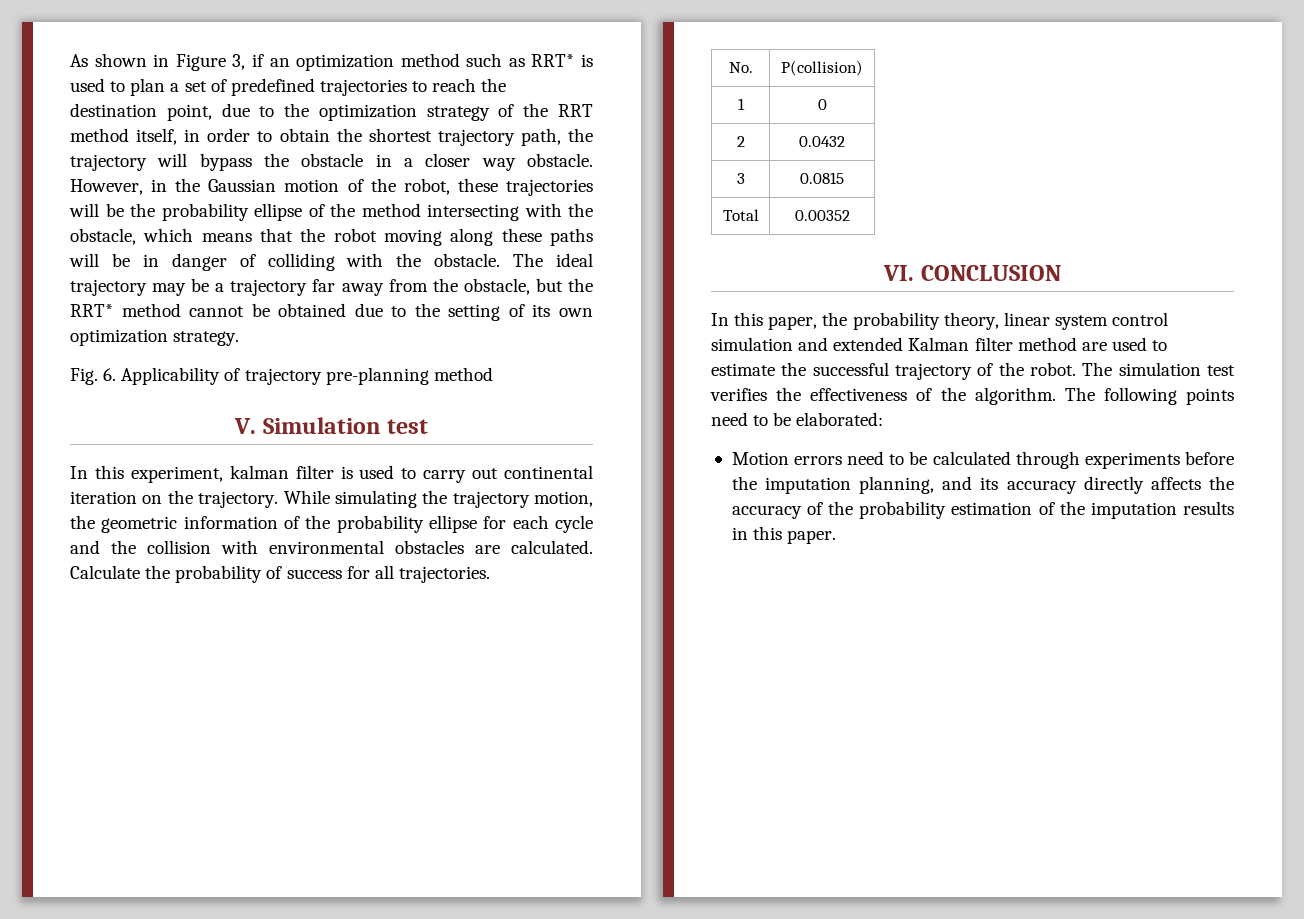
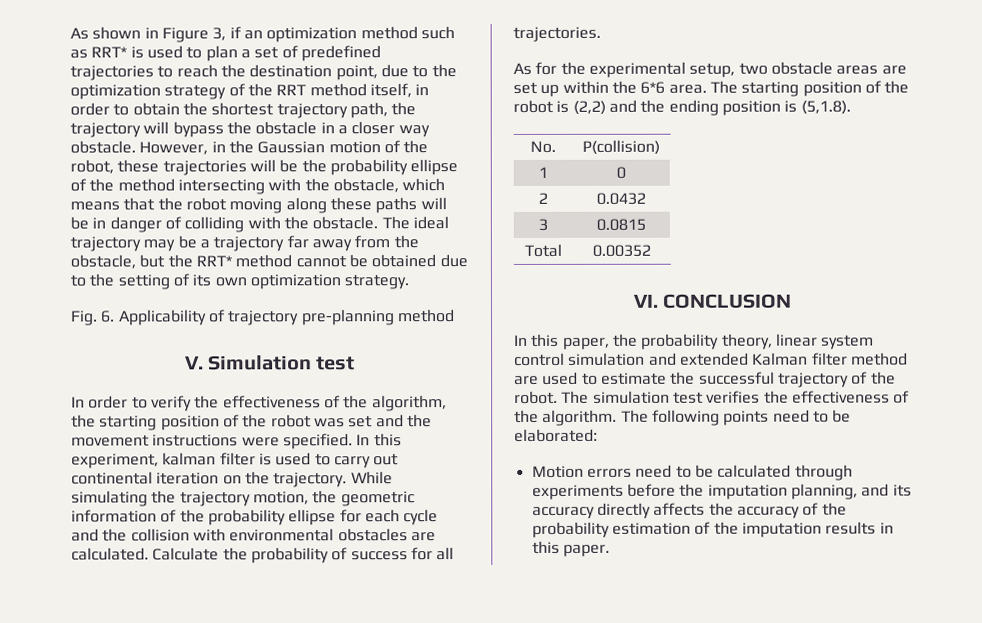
(88, 472) none -> [88,395,447,412] [71,414,432,431] [71,433,371,450] order to verify the effectiveness of the algorithm, the starting position of the robot was set and the movement instructions were specified. In
(490, 574) none -> [513,61,907,78] [513,80,910,97] [513,99,851,116] // As for the experimental setup, two obstacle areas are set up within the 6*6 area. The starting position of the robot is (2,2) and the ending position is (5,1.8).

